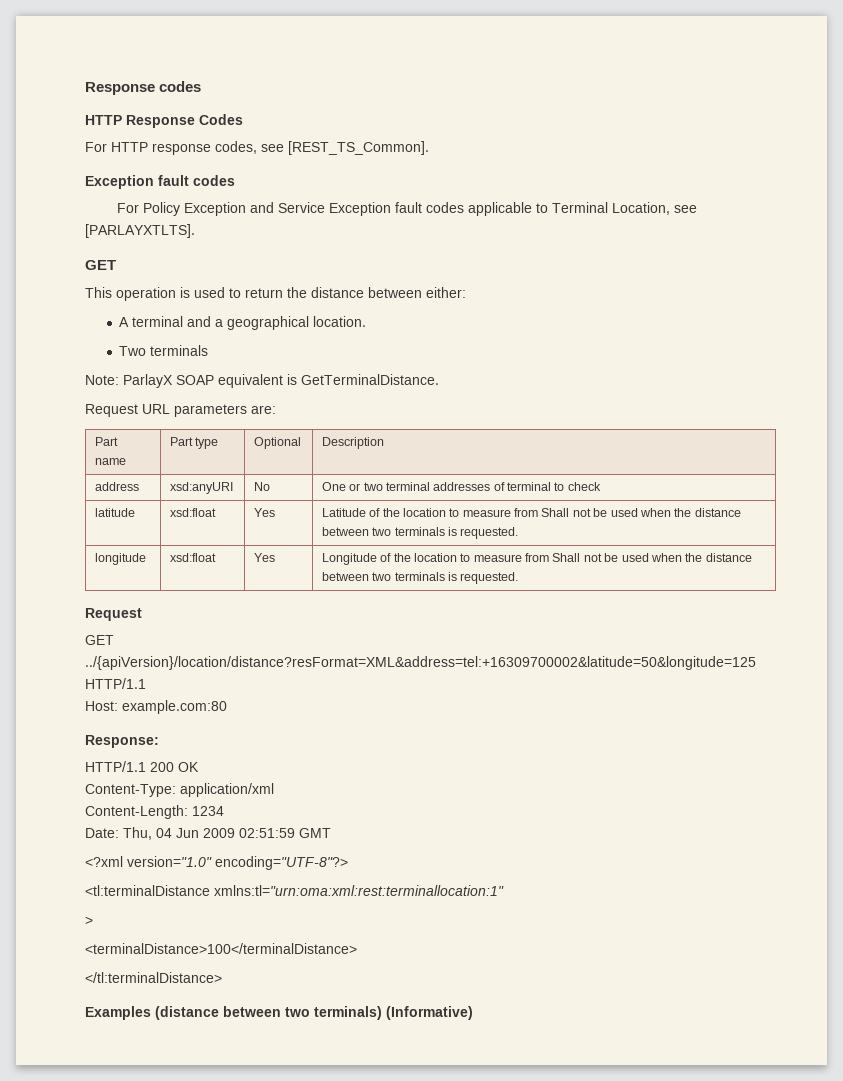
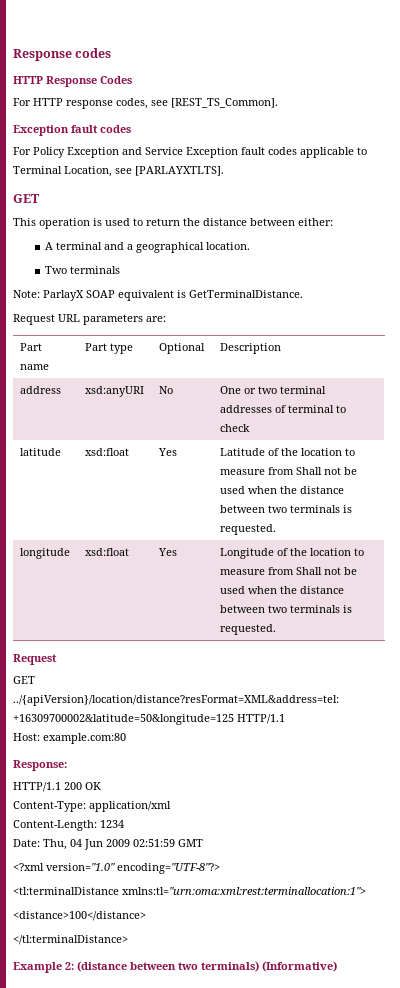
[214,885,504,896] [85,916,93,925] [85,943,357,954] xmlns:tl="urn:oma:xml:rest:terminallocation:1" // > // <terminalDistance>100</terminalDistance> -> [122,887,366,895] [13,911,146,921] xmlns:tl="urn:oma:xml:rest:terminallocation:1"> // <distance>100</distance>
[85,1006,151,1020] Examples -> [13,962,74,973] Example 2:

